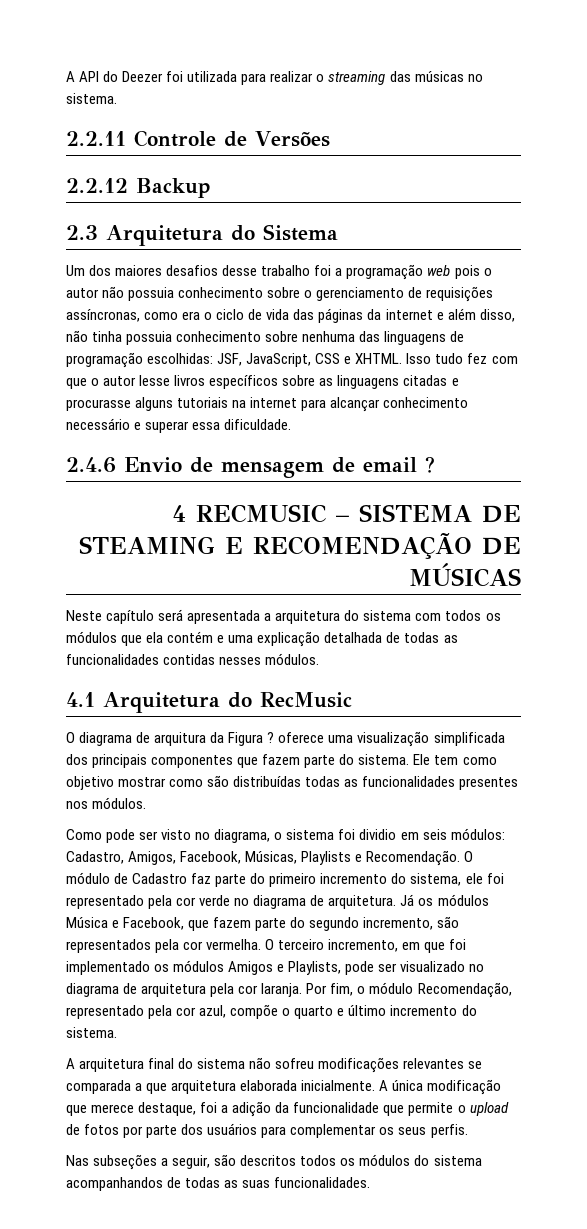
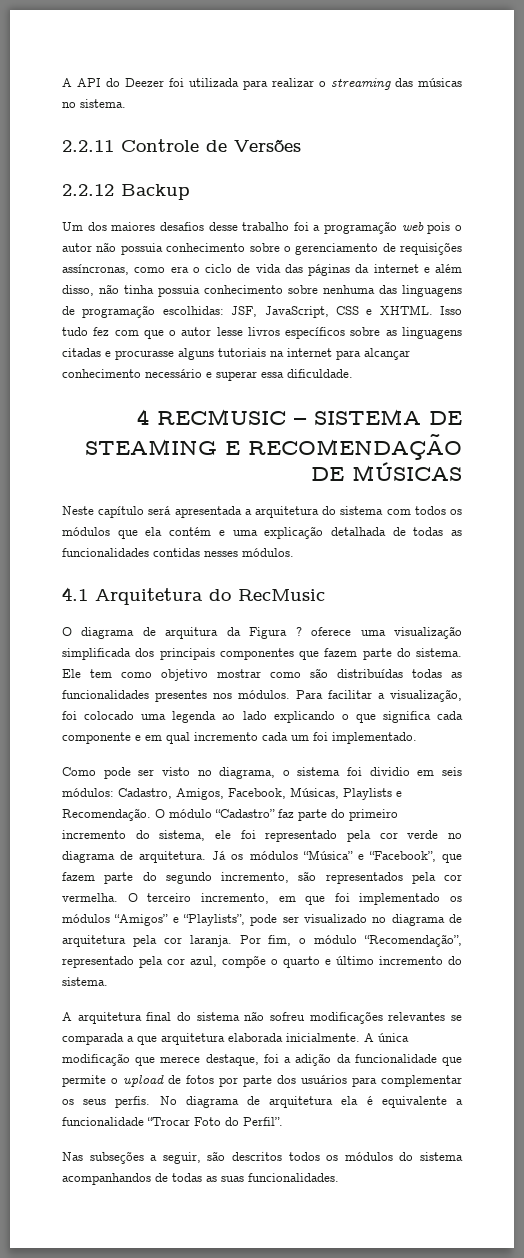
[66,224,338,246] // 2.3 Arquitetura do Sistema -> (190, 192) none
[66,456,435,478] // 2.4.6 Envio de mensagem de email ? -> (353, 373) none
(147, 803) none -> [296,689,462,702] [62,711,464,723] [62,732,417,744] Para facilitar a visualização, foi colocado uma legenda ao lado explicando o que significa cada componente e em qual incremento cada um foi implementado.
[114,873,188,884] de Cadastro -> [215,809,275,818] “Cadastro”
[66,917,185,930] Música e Facebook, -> [302,850,436,862] “Música” e “Facebook”,
[228,961,342,975] Amigos e Playlists, -> [114,914,245,926] “Amigos” e “Playlists”,
[417,982,512,998] Recomendação, -> [364,934,462,947] “Recomendação”,
(468, 1131) none -> [159,1096,463,1108] [62,1117,283,1126] No diagrama de arquitetura ela é equivalente a funcionalidade “Trocar Foto do Perfil”.

